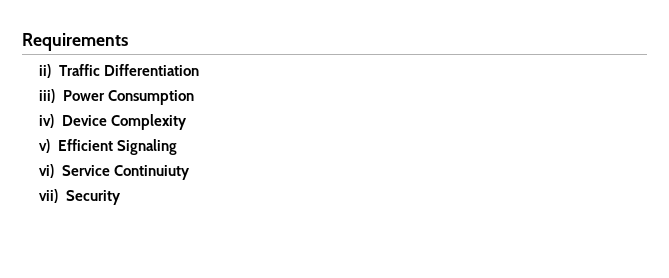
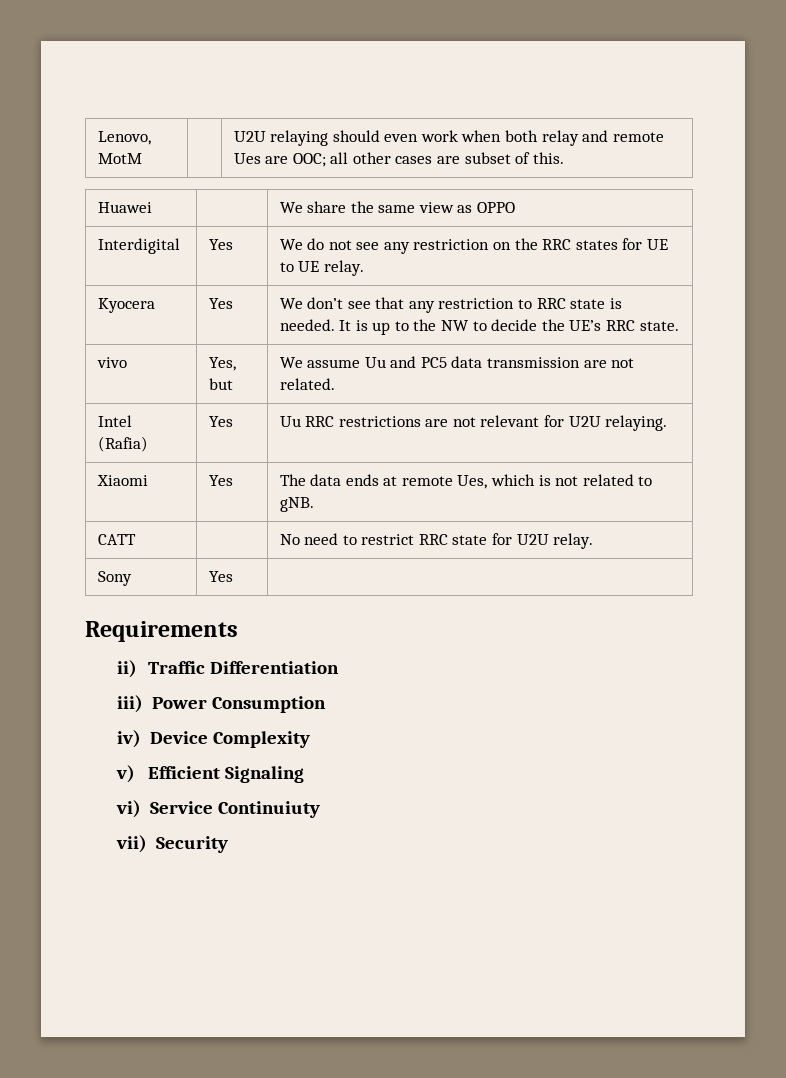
(22, 42) none -> [97,131,151,145] [97,153,142,164] [233,130,664,146] [233,152,564,167] [97,202,152,213] [279,201,516,213] [97,238,180,254] [208,239,233,250] [279,238,668,254] [279,260,364,276] [97,298,155,313] [208,298,233,309] [279,297,622,313] [279,319,679,335] [96,357,127,368] [208,357,236,371] [208,378,233,390] [279,356,635,368] [279,378,335,390] [97,415,132,427] [97,436,148,452] [208,416,233,427] [279,415,668,431] [96,475,148,486] [208,475,233,486] [279,474,653,489] [279,497,314,512] [97,534,136,545] [279,533,594,549] [97,571,132,586] [208,571,233,582] Lenovo, MotM | | U2U relaying should even work when both relay and remote Ues are OOC; all other cases are subset of this. // Huawei | | We share the same view as OPPO // Interdigital | Yes | We do not see any restriction on the RRC states for UE to UE relay. // Kyocera | Yes | We don’t see that any restriction to RRC state is needed. It is up to the NW to decide the UE’s RRC state. // vivo | Yes, but | We assume Uu and PC5 data transmission are not related. // Intel (Rafia) | Yes | Uu RRC restrictions are not relevant for U2U relaying. // Xiaomi | Yes | The data ends at remote Ues, which is not related to gNB. // CATT | | No need to restrict RRC state for U2U relay. // Sony | Yes | //

